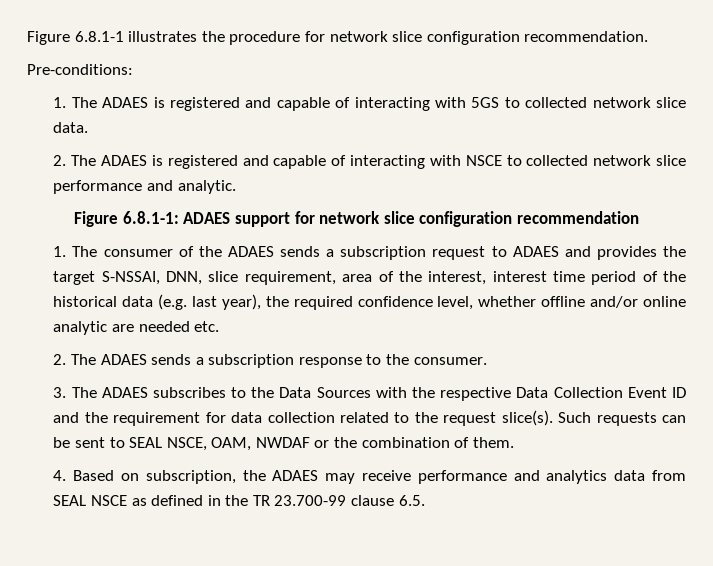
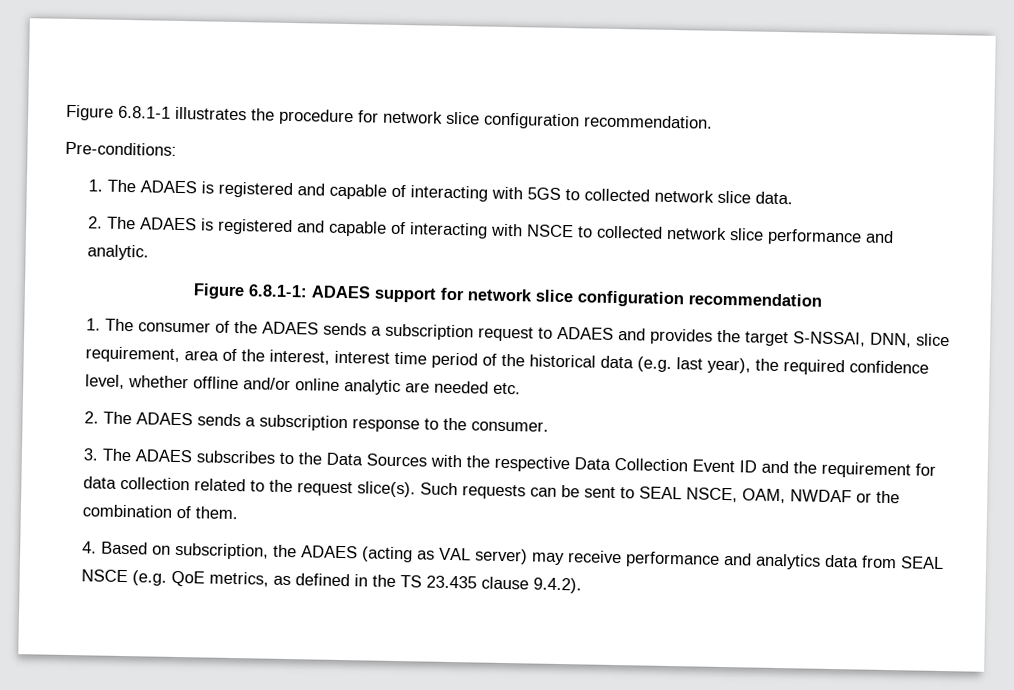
(319, 475) none -> [361,546,528,565] (acting as VAL server)
(127, 500) none -> [131,570,269,587] (e.g. QoE metrics,
[252,495,425,506] TR 23.700-99 clause 6.5. -> [399,575,582,594] TS 23.435 clause 9.4.2).

